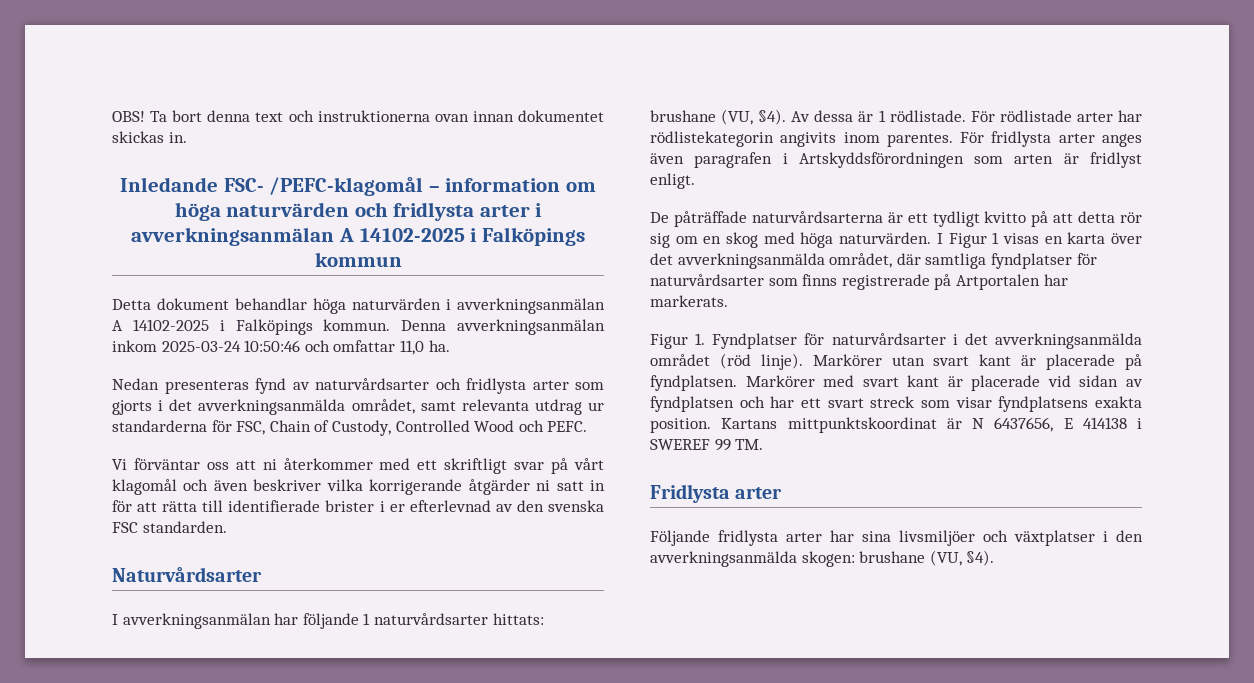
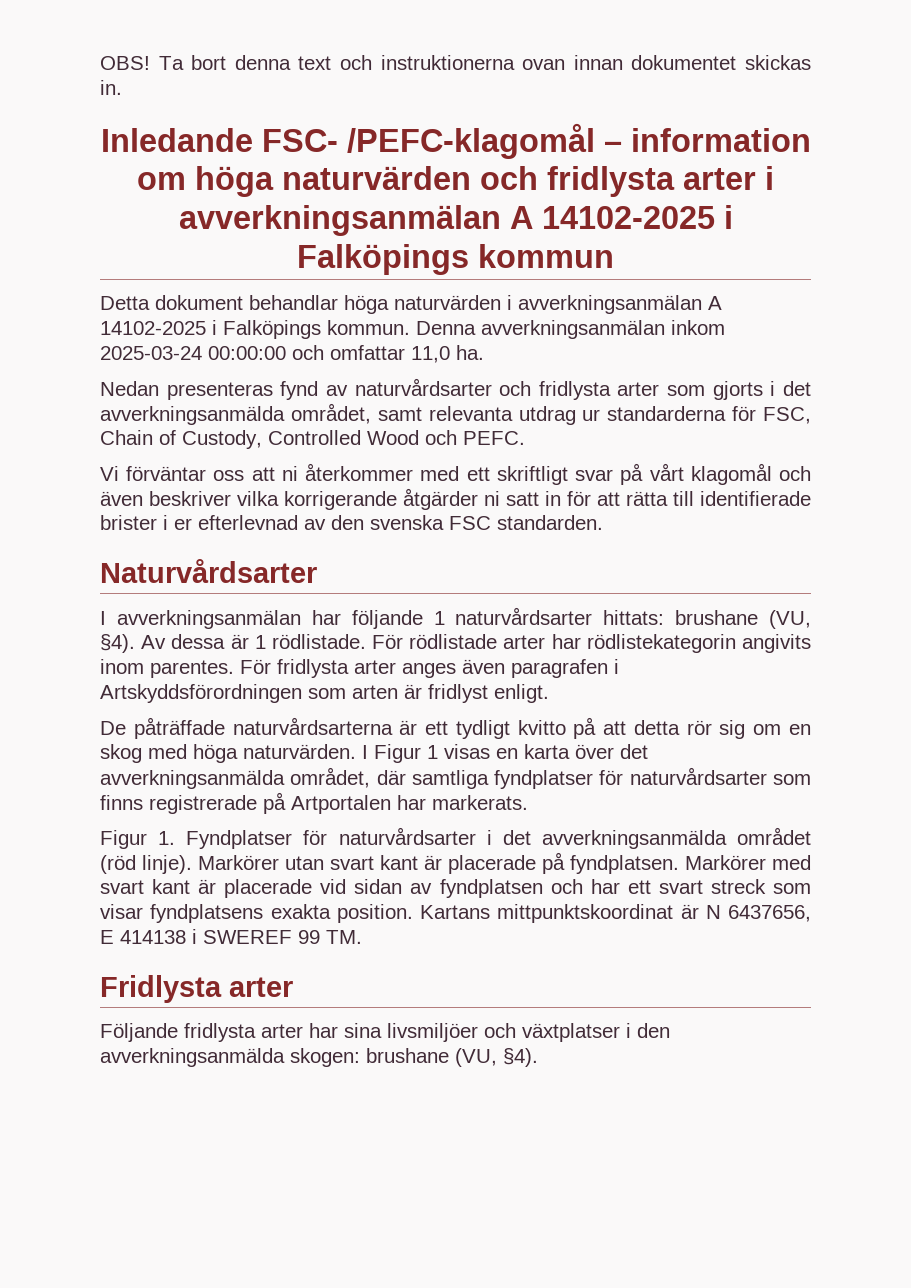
[244,340,301,352] 10:50:46 -> [208,346,286,360] 00:00:00

